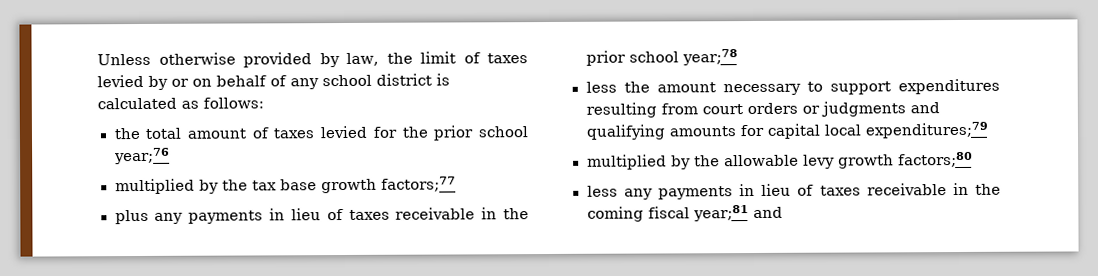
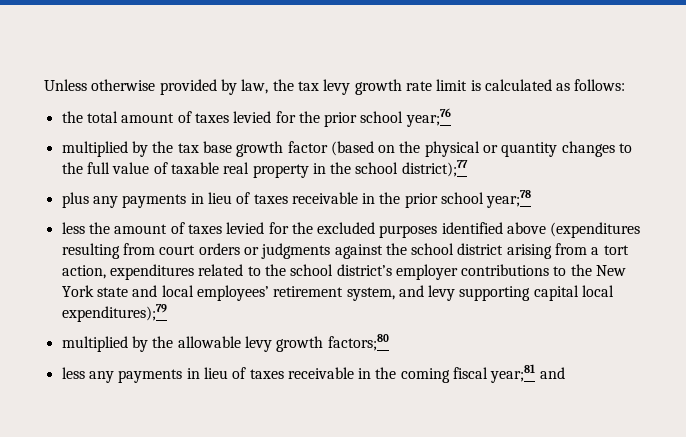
[419,51,528,64] [97,73,432,90] limit of taxes levied by or on behalf of any school district -> [297,79,468,95] tax levy growth rate limit
[380,176,456,192] factors;77 -> [287,141,633,157] [61,160,468,178] factor (based on the physical or quantity changes to the full value of taxable real property in the school district);77
[722,78,1000,96] necessary to support expenditures -> [170,222,641,238] of taxes levied for the excluded purposes identified above (expenditures
[909,102,940,114] [585,124,764,140] and qualifying amounts for -> [334,243,629,259] [61,264,627,280] [61,285,531,301] against the school district arising from a tort action, expenditures related to the school district’s employer contributions to the New York state and local employees’ retirement system, and levy supporting
[864,121,989,139] expenditures;79 -> [61,304,167,322] expenditures);79

